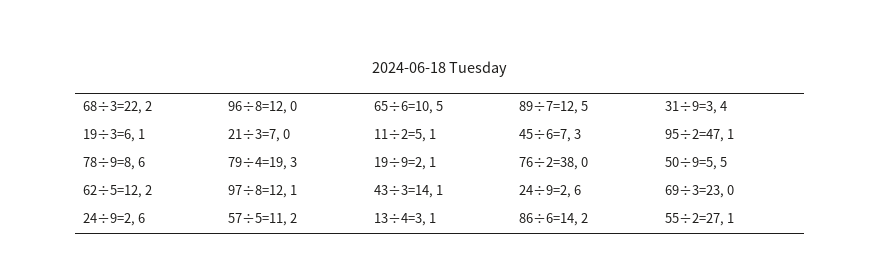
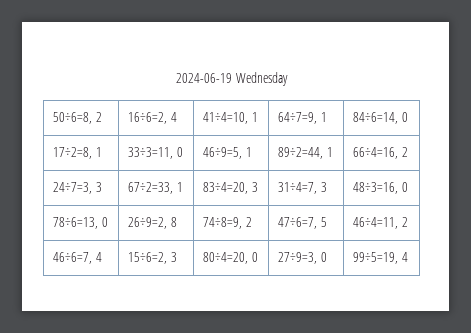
[371,61,508,77] [82,101,153,114] [227,101,298,114] [373,101,444,114] [518,101,589,114] [664,101,728,114] [82,129,146,142] [227,129,291,142] [373,129,437,142] [518,129,582,142] [664,129,735,142] [82,157,146,170] [227,157,298,170] [373,157,437,170] [518,157,589,170] [664,157,728,170] [82,185,153,198] [227,185,298,198] [373,185,444,198] [518,185,582,198] [664,185,735,198] [82,213,146,226] [227,213,298,226] [373,213,437,226] [518,213,589,226] [664,213,735,226] 2024-06-18 Tuesday // 68÷3=22, 2 | 96÷8=12, 0 | 65÷6=10, 5 | 89÷7=12, 5 | 31÷9=3, 4 // 19÷3=6, 1 | 21÷3=7, 0 | 11÷2=5, 1 | 45÷6=7, 3 | 95÷2=47, 1 // 78÷9=8, 6 | 79÷4=19, 3 | 19÷9=2, 1 | 76÷2=38, 0 | 50÷9=5, 5 // 62÷5=12, 2 | 97÷8=12, 1 | 43÷3=14, 1 | 24÷9=2, 6 | 69÷3=23, 0 // 24÷9=2, 6 | 57÷5=11, 2 | 13÷4=3, 1 | 86÷6=14, 2 | 55÷2=27, 1 -> [176,72,288,86] [53,112,103,124] [128,112,178,124] [203,112,259,124] [278,112,328,124] [353,112,409,124] [53,147,103,159] [128,147,184,159] [203,147,253,159] [278,147,334,159] [353,147,409,159] [53,182,103,194] [128,182,184,194] [203,182,259,194] [278,182,328,194] [353,182,409,194] [53,217,109,229] [128,217,178,229] [203,217,253,229] [278,217,328,229] [353,217,409,229] [53,252,103,264] [128,252,178,264] [203,252,259,264] [278,252,328,264] [353,252,409,264] 2024-06-19 Wednesday // 50÷6=8, 2 | 16÷6=2, 4 | 41÷4=10, 1 | 64÷7=9, 1 | 84÷6=14, 0 // 17÷2=8, 1 | 33÷3=11, 0 | 46÷9=5, 1 | 89÷2=44, 1 | 66÷4=16, 2 // 24÷7=3, 3 | 67÷2=33, 1 | 83÷4=20, 3 | 31÷4=7, 3 | 48÷3=16, 0 // 78÷6=13, 0 | 26÷9=2, 8 | 74÷8=9, 2 | 47÷6=7, 5 | 46÷4=11, 2 // 46÷6=7, 4 | 15÷6=2, 3 | 80÷4=20, 0 | 27÷9=3, 0 | 99÷5=19, 4

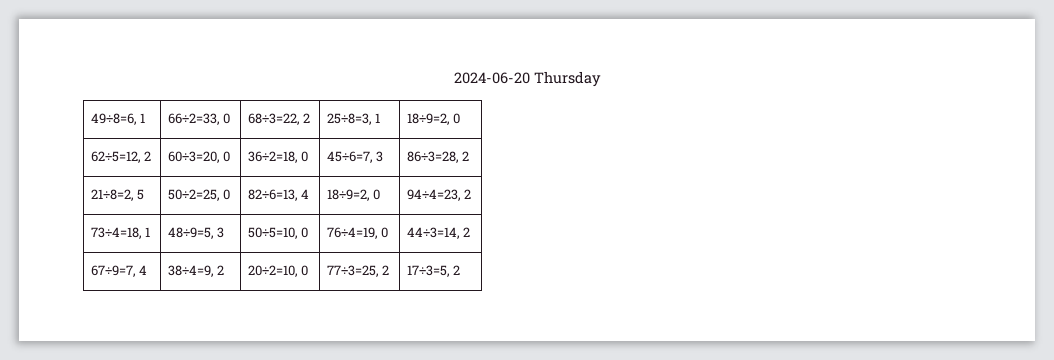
[176,72,288,86] [53,112,103,124] [128,112,178,124] [203,112,259,124] [278,112,328,124] [353,112,409,124] [53,147,103,159] [128,147,184,159] [203,147,253,159] [278,147,334,159] [353,147,409,159] [53,182,103,194] [128,182,184,194] [203,182,259,194] [278,182,328,194] [353,182,409,194] [53,217,109,229] [128,217,178,229] [203,217,253,229] [278,217,328,229] [353,217,409,229] [53,252,103,264] [128,252,178,264] [203,252,259,264] [278,252,328,264] [353,252,409,264] 2024-06-19 Wednesday // 50÷6=8, 2 | 16÷6=2, 4 | 41÷4=10, 1 | 64÷7=9, 1 | 84÷6=14, 0 // 17÷2=8, 1 | 33÷3=11, 0 | 46÷9=5, 1 | 89÷2=44, 1 | 66÷4=16, 2 // 24÷7=3, 3 | 67÷2=33, 1 | 83÷4=20, 3 | 31÷4=7, 3 | 48÷3=16, 0 // 78÷6=13, 0 | 26÷9=2, 8 | 74÷8=9, 2 | 47÷6=7, 5 | 46÷4=11, 2 // 46÷6=7, 4 | 15÷6=2, 3 | 80÷4=20, 0 | 27÷9=3, 0 | 99÷5=19, 4 -> [454,71,601,87] [90,113,146,125] [167,113,231,125] [247,113,311,125] [326,113,381,125] [406,113,461,125] [90,151,152,163] [167,151,231,163] [247,151,309,163] [326,151,384,163] [406,151,470,163] [90,189,145,201] [167,189,231,201] [247,189,310,201] [326,189,381,201] [406,189,472,201] [90,227,151,239] [167,227,225,239] [247,227,309,239] [326,227,389,239] [406,227,471,239] [90,265,148,277] [167,265,225,277] [247,265,309,277] [326,265,390,277] [406,265,461,277] 2024-06-20 Thursday // 49÷8=6, 1 | 66÷2=33, 0 | 68÷3=22, 2 | 25÷8=3, 1 | 18÷9=2, 0 // 62÷5=12, 2 | 60÷3=20, 0 | 36÷2=18, 0 | 45÷6=7, 3 | 86÷3=28, 2 // 21÷8=2, 5 | 50÷2=25, 0 | 82÷6=13, 4 | 18÷9=2, 0 | 94÷4=23, 2 // 73÷4=18, 1 | 48÷9=5, 3 | 50÷5=10, 0 | 76÷4=19, 0 | 44÷3=14, 2 // 67÷9=7, 4 | 38÷4=9, 2 | 20÷2=10, 0 | 77÷3=25, 2 | 17÷3=5, 2

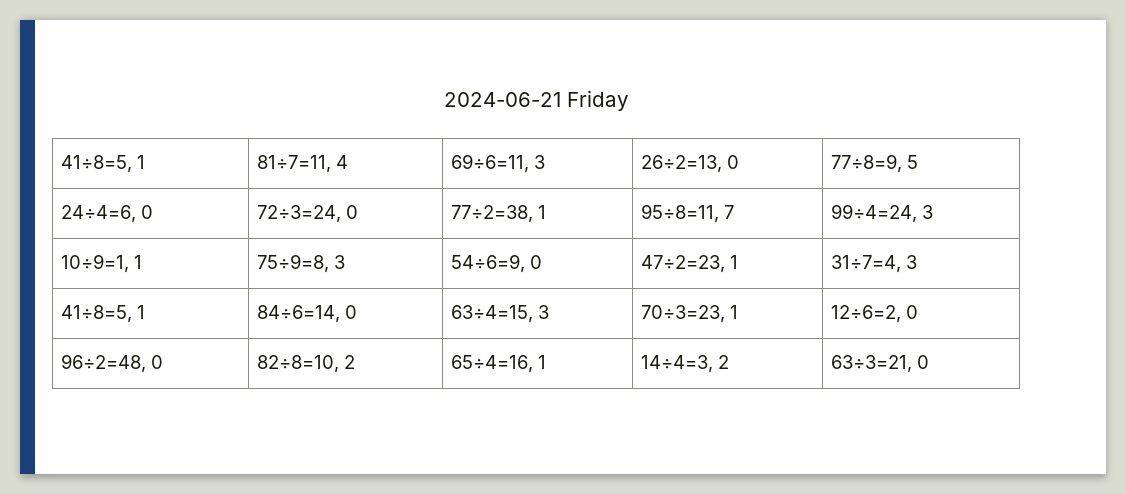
[454,71,601,87] [90,113,146,125] [167,113,231,125] [247,113,311,125] [326,113,381,125] [406,113,461,125] [90,151,152,163] [167,151,231,163] [247,151,309,163] [326,151,384,163] [406,151,470,163] [90,189,145,201] [167,189,231,201] [247,189,310,201] [326,189,381,201] [406,189,472,201] [90,227,151,239] [167,227,225,239] [247,227,309,239] [326,227,389,239] [406,227,471,239] [90,265,148,277] [167,265,225,277] [247,265,309,277] [326,265,390,277] [406,265,461,277] 2024-06-20 Thursday // 49÷8=6, 1 | 66÷2=33, 0 | 68÷3=22, 2 | 25÷8=3, 1 | 18÷9=2, 0 // 62÷5=12, 2 | 60÷3=20, 0 | 36÷2=18, 0 | 45÷6=7, 3 | 86÷3=28, 2 // 21÷8=2, 5 | 50÷2=25, 0 | 82÷6=13, 4 | 18÷9=2, 0 | 94÷4=23, 2 // 73÷4=18, 1 | 48÷9=5, 3 | 50÷5=10, 0 | 76÷4=19, 0 | 44÷3=14, 2 // 67÷9=7, 4 | 38÷4=9, 2 | 20÷2=10, 0 | 77÷3=25, 2 | 17÷3=5, 2 -> [443,90,629,111] [61,155,146,173] [257,155,349,173] [451,154,546,173] [641,155,740,173] [831,154,919,173] [61,205,154,223] [257,205,359,223] [451,205,547,223] [641,204,735,223] [831,204,934,223] [61,254,143,273] [257,254,346,273] [451,254,543,273] [641,255,739,273] [831,255,918,273] [61,305,146,323] [257,305,358,323] [451,305,550,323] [641,305,739,323] [831,305,919,323] [61,354,164,373] [257,355,356,373] [451,355,547,373] [641,355,730,373] [831,355,930,373] 2024-06-21 Friday // 41÷8=5, 1 | 81÷7=11, 4 | 69÷6=11, 3 | 26÷2=13, 0 | 77÷8=9, 5 // 24÷4=6, 0 | 72÷3=24, 0 | 77÷2=38, 1 | 95÷8=11, 7 | 99÷4=24, 3 // 10÷9=1, 1 | 75÷9=8, 3 | 54÷6=9, 0 | 47÷2=23, 1 | 31÷7=4, 3 // 41÷8=5, 1 | 84÷6=14, 0 | 63÷4=15, 3 | 70÷3=23, 1 | 12÷6=2, 0 // 96÷2=48, 0 | 82÷8=10, 2 | 65÷4=16, 1 | 14÷4=3, 2 | 63÷3=21, 0

